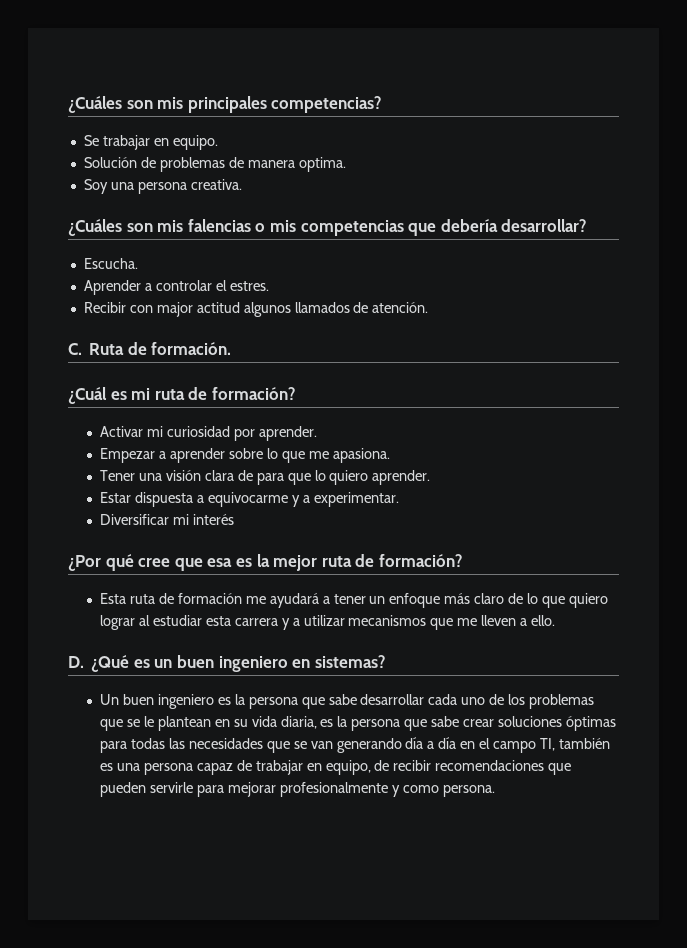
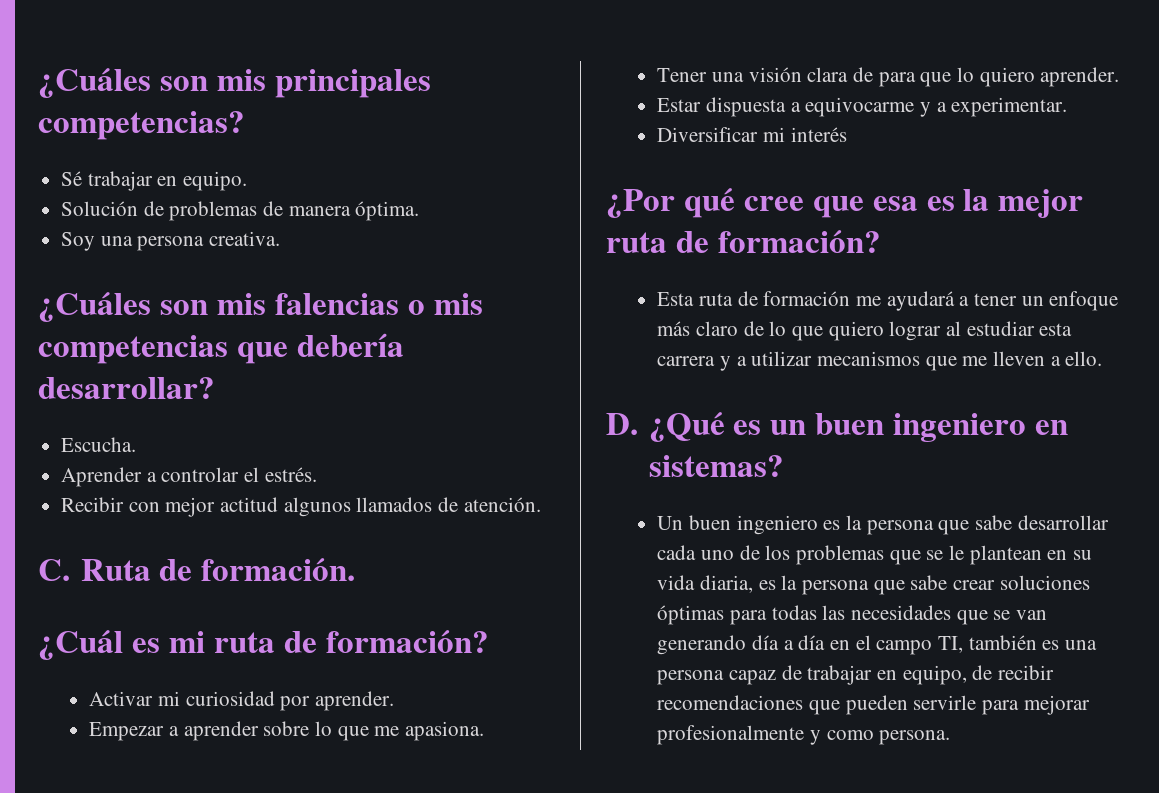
[83,135,99,146] Se -> [61,171,83,186] Sé
[298,157,346,172] optima. -> [355,201,420,221] óptima.
[229,281,269,291] estres. -> [264,467,317,482] estrés.
[156,302,193,317] major -> [165,497,216,517] mejor

